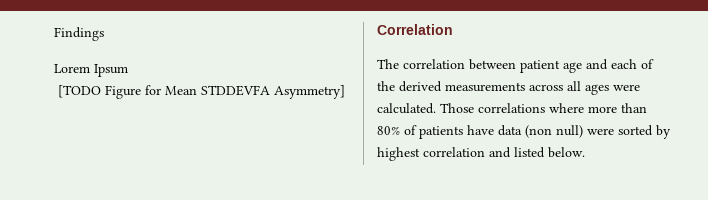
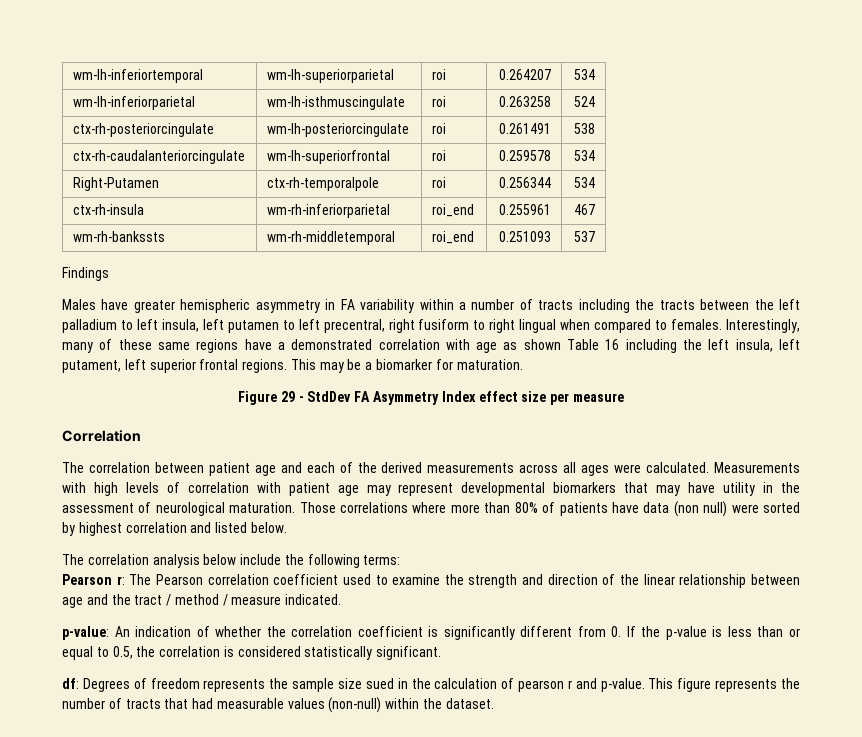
[54,27,104,41] [54,64,128,77] [58,85,345,99] Findings // Lorem Ipsum // [TODO Figure for Mean STDDEVFA Asymmetry] -> [72,69,203,83] [266,69,394,83] [431,69,446,80] [499,69,552,80] [574,69,596,80] [72,96,195,110] [266,96,405,110] [431,96,446,107] [499,96,552,107] [574,96,596,107] [72,123,214,137] [266,123,409,137] [431,123,446,134] [499,123,552,134] [574,123,596,134] [72,150,245,164] [266,150,390,164] [431,150,446,161] [499,150,552,161] [574,150,596,161] [72,177,159,191] [266,177,379,191] [431,177,446,188] [499,177,552,188] [574,177,596,188] [72,204,144,215] [266,204,390,218] [431,204,474,217] [499,204,552,215] [574,204,596,215] [72,231,165,242] [266,231,395,245] [431,231,474,244] [499,231,552,242] [574,231,596,242] [62,267,109,281] [62,299,801,313] [62,319,801,333] [62,339,800,353] [62,359,523,373] [238,391,624,405] wm-lh-inferiortemporal | wm-lh-superiorparietal | roi | 0.264207 | 534 // wm-lh-inferiorparietal | wm-lh-isthmuscingulate | roi | 0.263258 | 524 // ctx-rh-posteriorcingulate | wm-lh-posteriorcingulate | roi | 0.261491 | 538 // ctx-rh-caudalanteriorcingulate | wm-lh-superiorfrontal | roi | 0.259578 | 534 // Right-Putamen | ctx-rh-temporalpole | roi | 0.256344 | 534 // ctx-rh-insula | wm-rh-inferiorparietal | roi_end | 0.255961 | 467 // wm-rh-bankssts | wm-rh-middletemporal | roi_end | 0.251093 | 537 // Findings // Males have greater hemispheric asymmetry in FA variability within a number of tracts including the tracts between the left palladium to left insula, left putamen to left precentral, right fusiform to right lingual when compared to females. Interestingly, many of these same regions have a demonstrated correlation with age as shown Table 16 including the left insula, left putament, left superior frontal regions. This may be a biomarker for maturation. // Figure 29 - StdDev FA Asymmetry Index effect size per measure
(436, 108) none -> [714,462,800,473] [62,482,801,496] [62,502,296,516] Measurements with high levels of correlation with patient age may represent developmental biomarkers that may have utility in the assessment of neurological maturation.
(585, 152) none -> [62,554,401,568] [62,574,800,588] [62,594,342,608] [62,626,800,640] [62,646,442,660] [62,678,801,692] [62,697,494,713] // The correlation analysis below include the following terms: // Pearson r: The Pearson correlation coefficient used to examine the strength and direction of the linear relationship between age and the tract / method / measure indicated. // p-value: An indication of whether the correlation coefficient is significantly different from 0. If the p-value is less than or equal to 0.5, the correlation is considered statistically significant. // df: Degrees of freedom represents the sample size sued in the calculation of pearson r and p-value. This figure represents the number of tracts that had measurable values (non-null) within the dataset.

